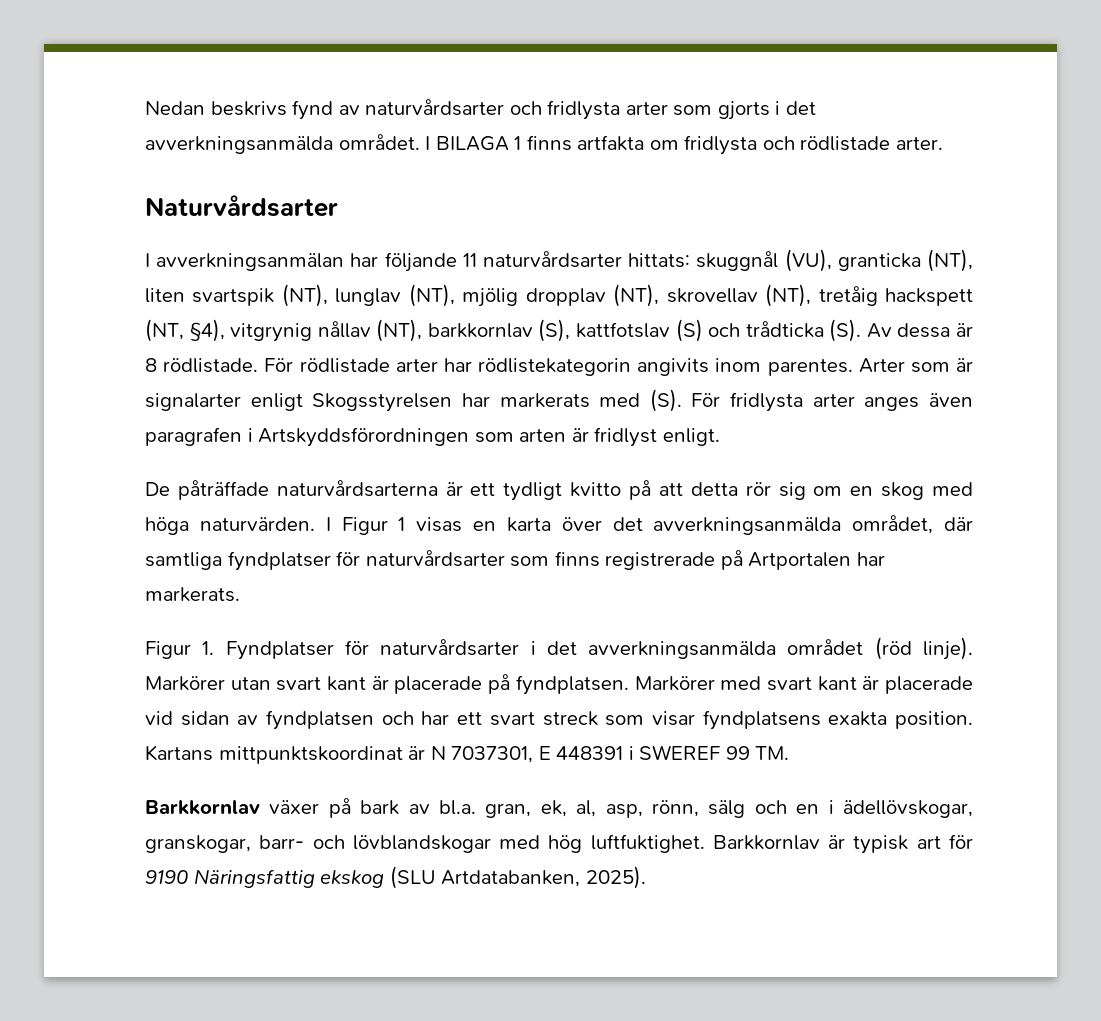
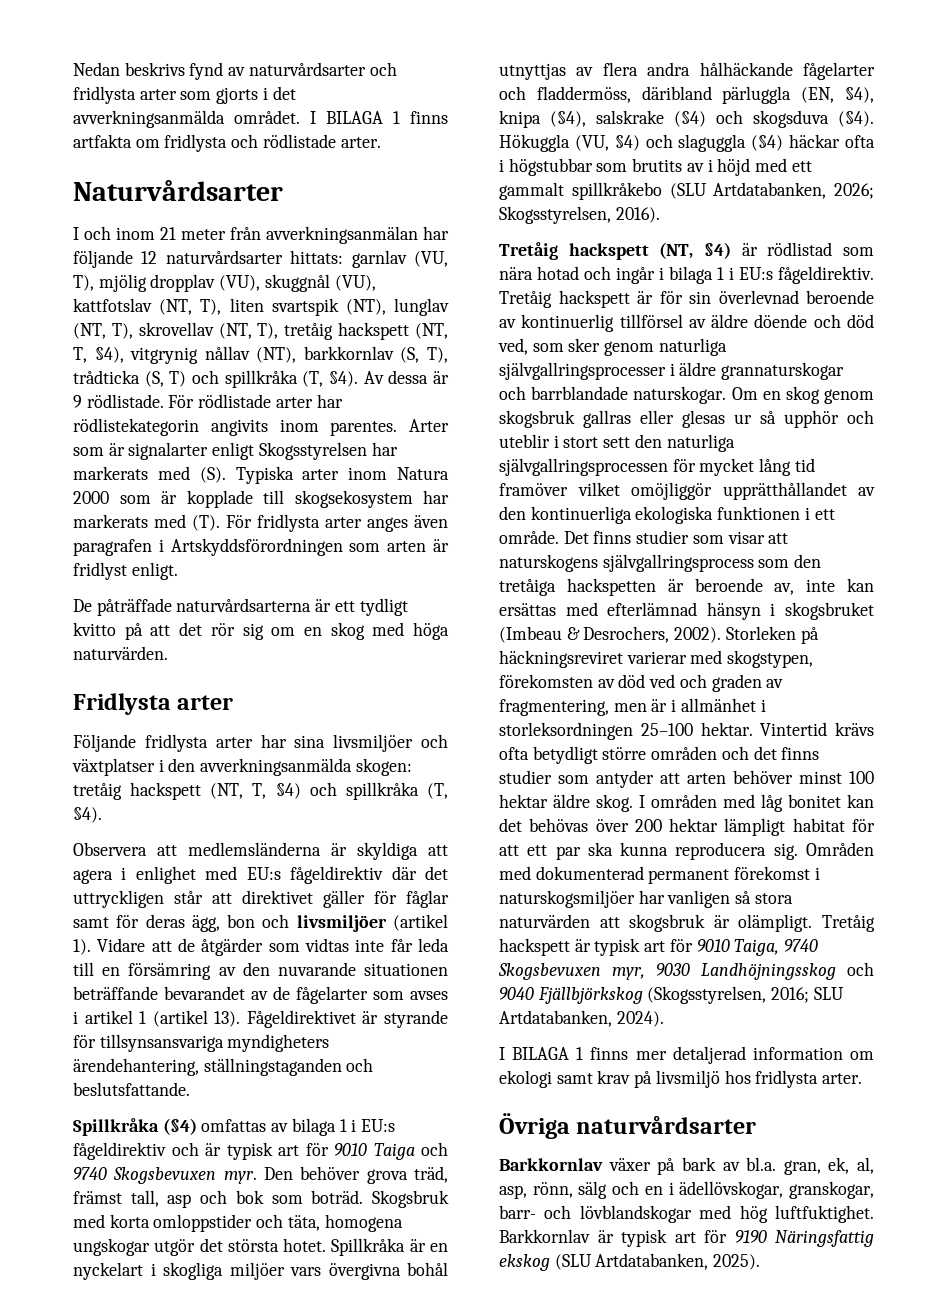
(150, 260) none -> [84,226,261,240] och inom 21 meter från
[462,253,477,267] 11 -> [141,251,158,264] 12
[696,249,974,272] [145,284,974,307] [145,319,184,342] skuggnål (VU), granticka (NT), liten svartspik (NT), lunglav (NT), mjölig dropplav (NT), skrovellav (NT), tretåig hackspett (NT, -> [351,250,448,268] [73,274,376,292] [73,298,449,316] [73,322,448,340] [73,347,87,363] garnlav (VU, T), mjölig dropplav (VU), skuggnål (VU), kattfotslav (NT, T), liten svartspik (NT), lunglav (NT, T), skrovellav (NT, T), tretåig hackspett (NT, T,
[538,319,862,342] (S), kattfotslav (S) och trådticka (S). -> [400,347,448,363] [73,370,358,388] (S, T), trådticka (S, T) och spillkråka (T, §4).
[145,358,157,372] 8 -> [73,395,82,408] 9
(682, 400) none -> [235,466,449,484] [73,490,449,508] [73,514,220,531] Typiska arter inom Natura 2000 som är kopplade till skogsekosystem har markerats med (T).
[690,482,738,496] detta -> [179,622,203,636] det
[325,515,973,535] [145,550,885,571] [145,587,240,602] [145,637,973,660] [145,674,974,695] [145,710,974,730] [145,745,790,764] I Figur 1 visas en karta över det avverkningsanmälda området, där samtliga fyndplatser för naturvårdsarter som finns registrerade på Artportalen har markerats. // Figur 1. Fyndplatser för naturvårdsarter i det avverkningsanmälda området (röd linje). Markörer utan svart kant är placerade på fyndplatsen. Markörer med svart kant är placerade vid sidan av fyndplatsen och har ett svart streck som visar fyndplatsens exakta position. Kartans mittpunktskoordinat är N 7037301, E 448391 i SWEREF 99 TM. -> [73,693,234,715] [73,734,448,752] [72,758,412,776] [73,782,448,800] [73,807,102,823] [73,842,448,860] [73,866,449,884] [73,890,449,908] [73,914,448,932] [73,938,449,956] [73,962,449,980] [73,986,448,1004] [73,1010,448,1028] [73,1034,330,1052] [73,1058,374,1076] [73,1082,190,1096] [73,1118,396,1136] [73,1142,448,1160] [73,1166,448,1184] [73,1190,450,1208] [73,1214,403,1232] [73,1238,448,1256] [73,1262,448,1280] [499,62,875,80] [499,86,874,104] [499,110,874,128] [499,134,875,152] [499,158,812,176] [499,182,874,200] [499,206,660,224] [499,242,874,260] [499,266,874,284] [499,290,874,308] [499,314,874,332] [498,338,727,356] [499,362,845,380] [499,386,874,404] [499,410,874,428] [499,434,735,452] [499,458,815,476] [499,482,875,500] [499,506,835,524] [499,530,789,544] [499,554,822,572] [499,578,874,596] [499,602,874,620] [499,626,819,644] [499,650,814,668] [499,674,784,692] [499,698,766,716] [499,722,874,740] [499,746,820,764] [499,770,874,788] [499,794,874,812] [499,818,875,836] [499,842,874,860] [499,866,820,884] [499,890,793,908] [499,914,875,932] [499,938,819,956] [498,962,874,980] [499,986,844,1004] [499,1010,664,1027] [499,1046,874,1064] [499,1070,863,1088] [499,1113,757,1139] // Fridlysta arter // Följande fridlysta arter har sina livsmiljöer och växtplatser i den avverkningsanmälda skogen: tretåig hackspett (NT, T, §4) och spillkråka (T, §4). // Observera att medlemsländerna är skyldiga att agera i enlighet med EU:s fågeldirektiv där det uttryckligen står att direktivet gäller för fåglar samt för deras ägg, bon och livsmiljöer (artikel 1). Vidare att de åtgärder som vidtas inte får leda till en försämring av den nuvarande situationen beträffande bevarandet av de fågelarter som avses i artikel 1 (artikel 13). Fågeldirektivet är styrande för tillsynsansvariga myndigheters ärendehantering, ställningstaganden och beslutsfattande. // Spillkråka (§4) omfattas av bilaga 1 i EU:s fågeldirektiv och är typisk art för 9010 Taiga och 9740 Skogsbevuxen myr. Den behöver grova träd, främst tall, asp och bok som boträd. Skogsbruk med korta omloppstider och täta, homogena ungskogar utgör det största hotet. Spillkråka är en nyckelart i skogliga miljöer vars övergivna bohål utnyttjas av flera andra hålhäckande fågelarter och fladdermöss, däribland pärluggla (EN, §4), knipa (§4), salskrake (§4) och skogsduva (§4). Hökuggla (VU, §4) och slaguggla (§4) häckar ofta i högstubbar som brutits av i höjd med ett gammalt spillkråkebo (SLU Artdatabanken, 2026; Skogsstyrelsen, 2016). // Tretåig hackspett (NT, §4) är rödlistad som nära hotad och ingår i bilaga 1 i EU:s fågeldirektiv. Tretåig hackspett är för sin överlevnad beroende av kontinuerlig tillförsel av äldre döende och död ved, som sker genom naturliga självgallringsprocesser i äldre grannaturskogar och barrblandade naturskogar. Om en skog genom skogsbruk gallras eller glesas ur så upphör och uteblir i stort sett den naturliga självgallringsprocessen för mycket lång tid framöver vilket omöjliggör upprätthållandet av den kontinuerliga ekologiska funktionen i ett område. Det finns studier som visar att naturskogens självgallringsprocess som den tretåiga hackspetten är beroende av, inte kan ersättas med efterlämnad hänsyn i skogsbruket (Imbeau & Desrochers, 2002). Storleken på häckningsreviret varierar med skogstypen, förekomsten av död ved och graden av fragmentering, men är i allmänhet i storleksordningen 25–100 hektar. Vintertid krävs ofta betydligt större områden och det finns studier som antyder att arten behöver minst 100 hektar äldre skog. I områden med låg bonitet kan det behövas över 200 hektar lämpligt habitat för att ett par ska kunna reproducera sig. Områden med dokumenterad permanent förekomst i naturskogsmiljöer har vanligen så stora naturvärden att skogsbruk är olämpligt. Tretåig hackspett är typisk art för 9010 Taiga, 9740 Skogsbevuxen myr, 9030 Landhöjningsskog och 9040 Fjällbjörkskog (Skogsstyrelsen, 2016; SLU Artdatabanken, 2024). // I BILAGA 1 finns mer detaljerad information om ekologi samt krav på livsmiljö hos fridlysta arter. // Övriga naturvårdsarter

